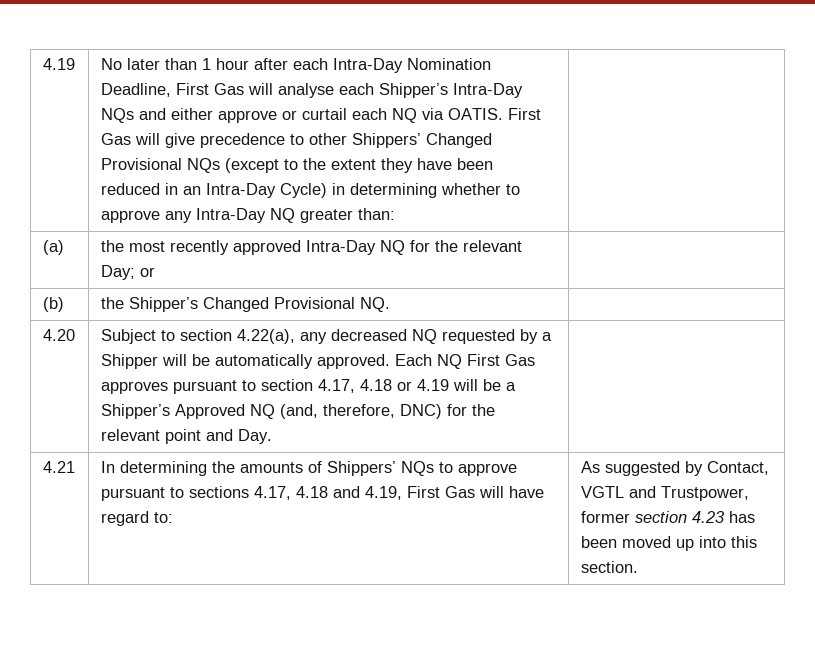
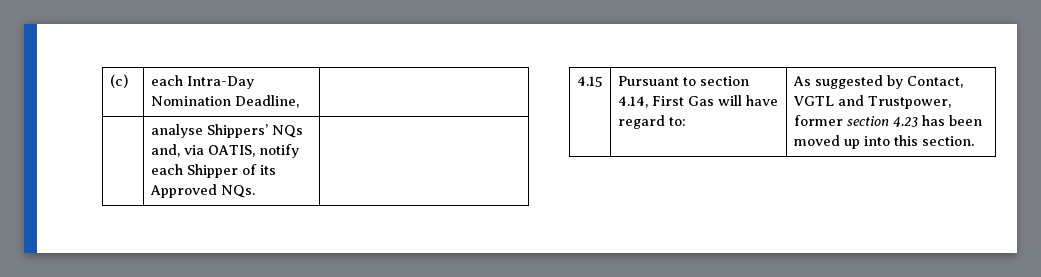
[42,58,75,70] [100,58,491,73] [100,83,523,98] [100,108,541,123] [100,133,492,148] [100,158,493,173] [100,183,520,198] [100,208,395,223] [42,240,64,255] [100,240,522,255] [100,265,155,280] [42,297,64,312] [100,297,390,312] [42,329,75,341] [100,329,552,344] [100,354,535,369] [100,379,516,394] [100,404,495,419] [100,429,272,444] [42,461,75,473] [100,461,517,476] [100,486,402,501] 4.19 | No later than 1 hour after each Intra-Day Nomination Deadline, First Gas will analyse each Shipper’s Intra-Day NQs and either approve or curtail each NQ via OATIS. First Gas will give precedence to other Shippers’ Changed Provisional NQs (except to the extent they have been reduced in an Intra-Day Cycle) in determining whether to approve any Intra-Day NQ greater than: | // (a) | the most recently approved Intra-Day NQ for the relevant Day; or | // (b) | the Shipper’s Changed Provisional NQ. | // 4.20 | Subject to section 4.22(a), any decreased NQ requested by a Shipper will be automatically approved. Each NQ First Gas approves pursuant to section 4.17, 4.18 or 4.19 will be a Shipper’s Approved NQ (and, therefore, DNC) for the relevant point and Day. | // 4.21 | In determining the amounts of Shippers’ NQs to approve pursuant to sections 4.17, 4.18 and 4.19, -> [109,74,128,88] [150,75,254,89] [150,95,299,108] [150,124,303,138] [150,144,299,158] [150,164,276,178] [149,184,255,198] [576,76,603,87] [617,76,749,86] [617,96,648,108] (c) | each Intra-Day Nomination Deadline, | // | analyse Shippers’ NQs and, via OATIS, notify each Shipper of its Approved NQs. | // 4.15 | Pursuant to section 4.14,

